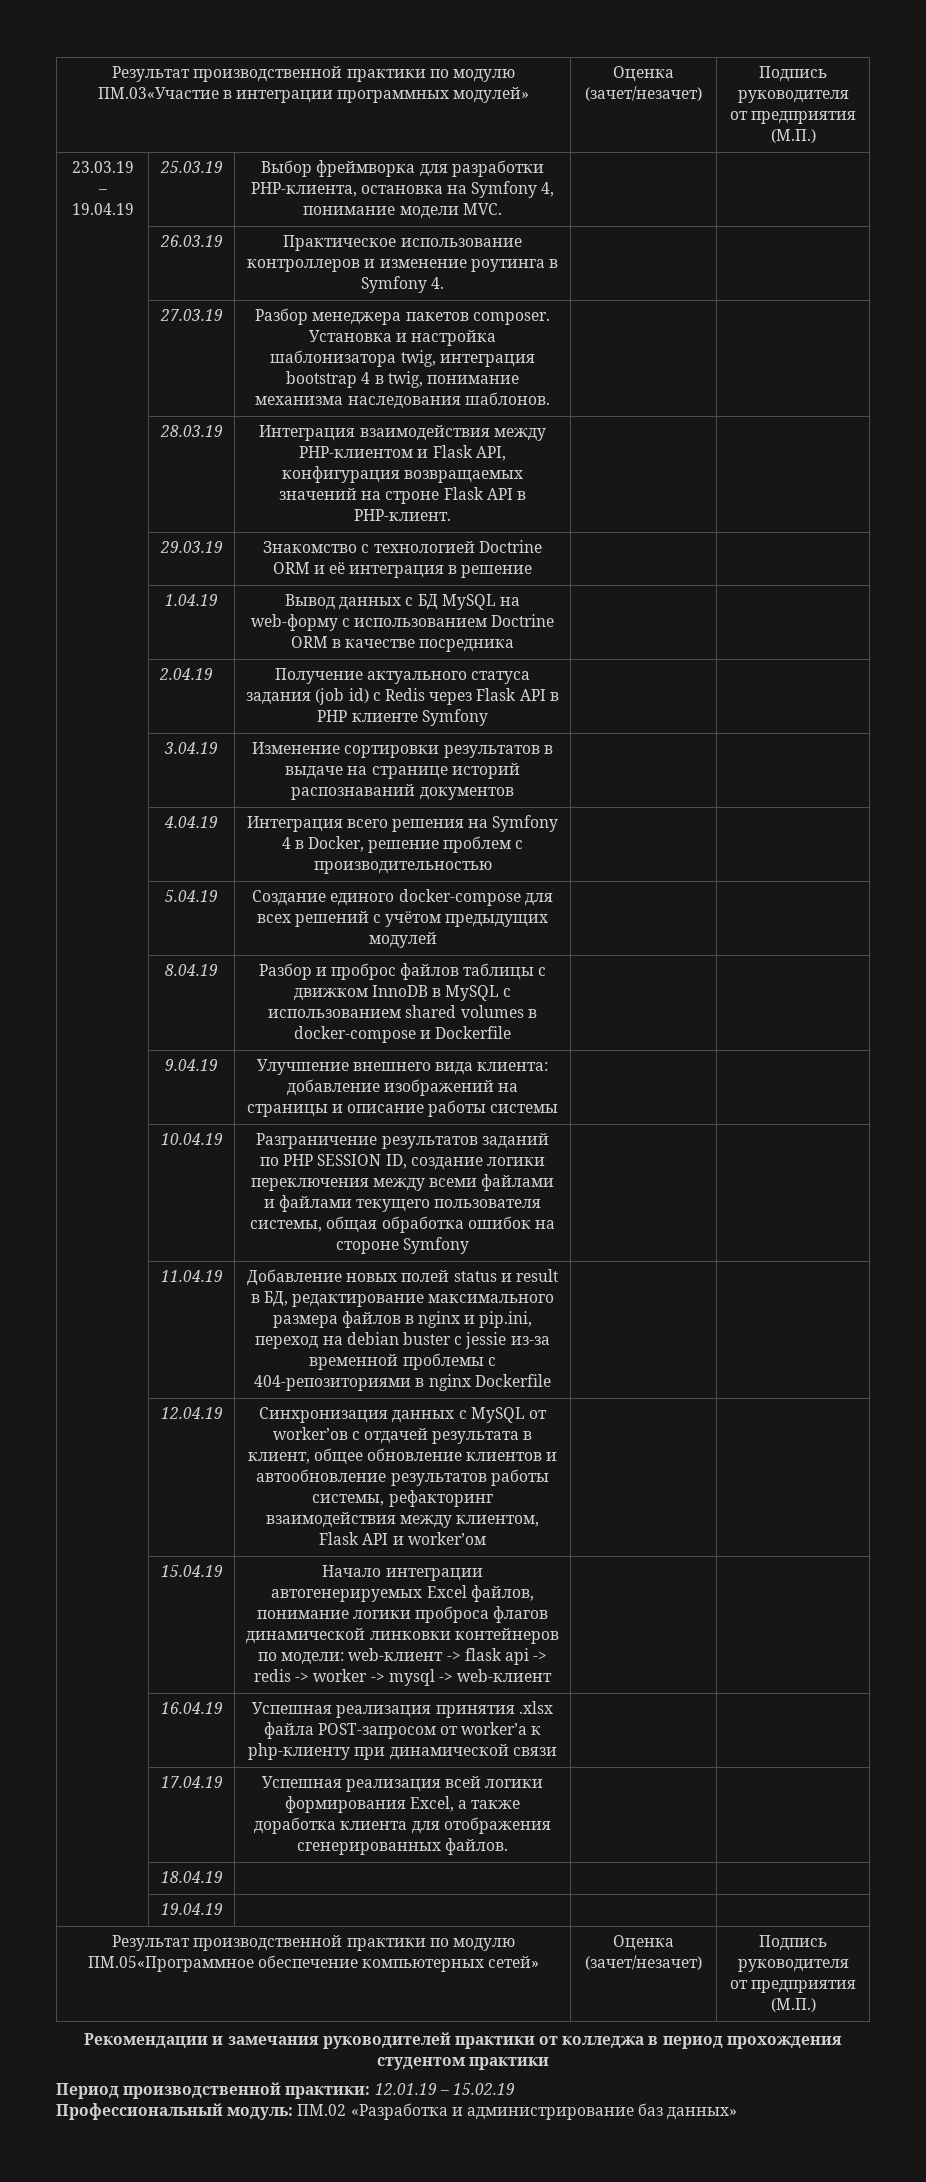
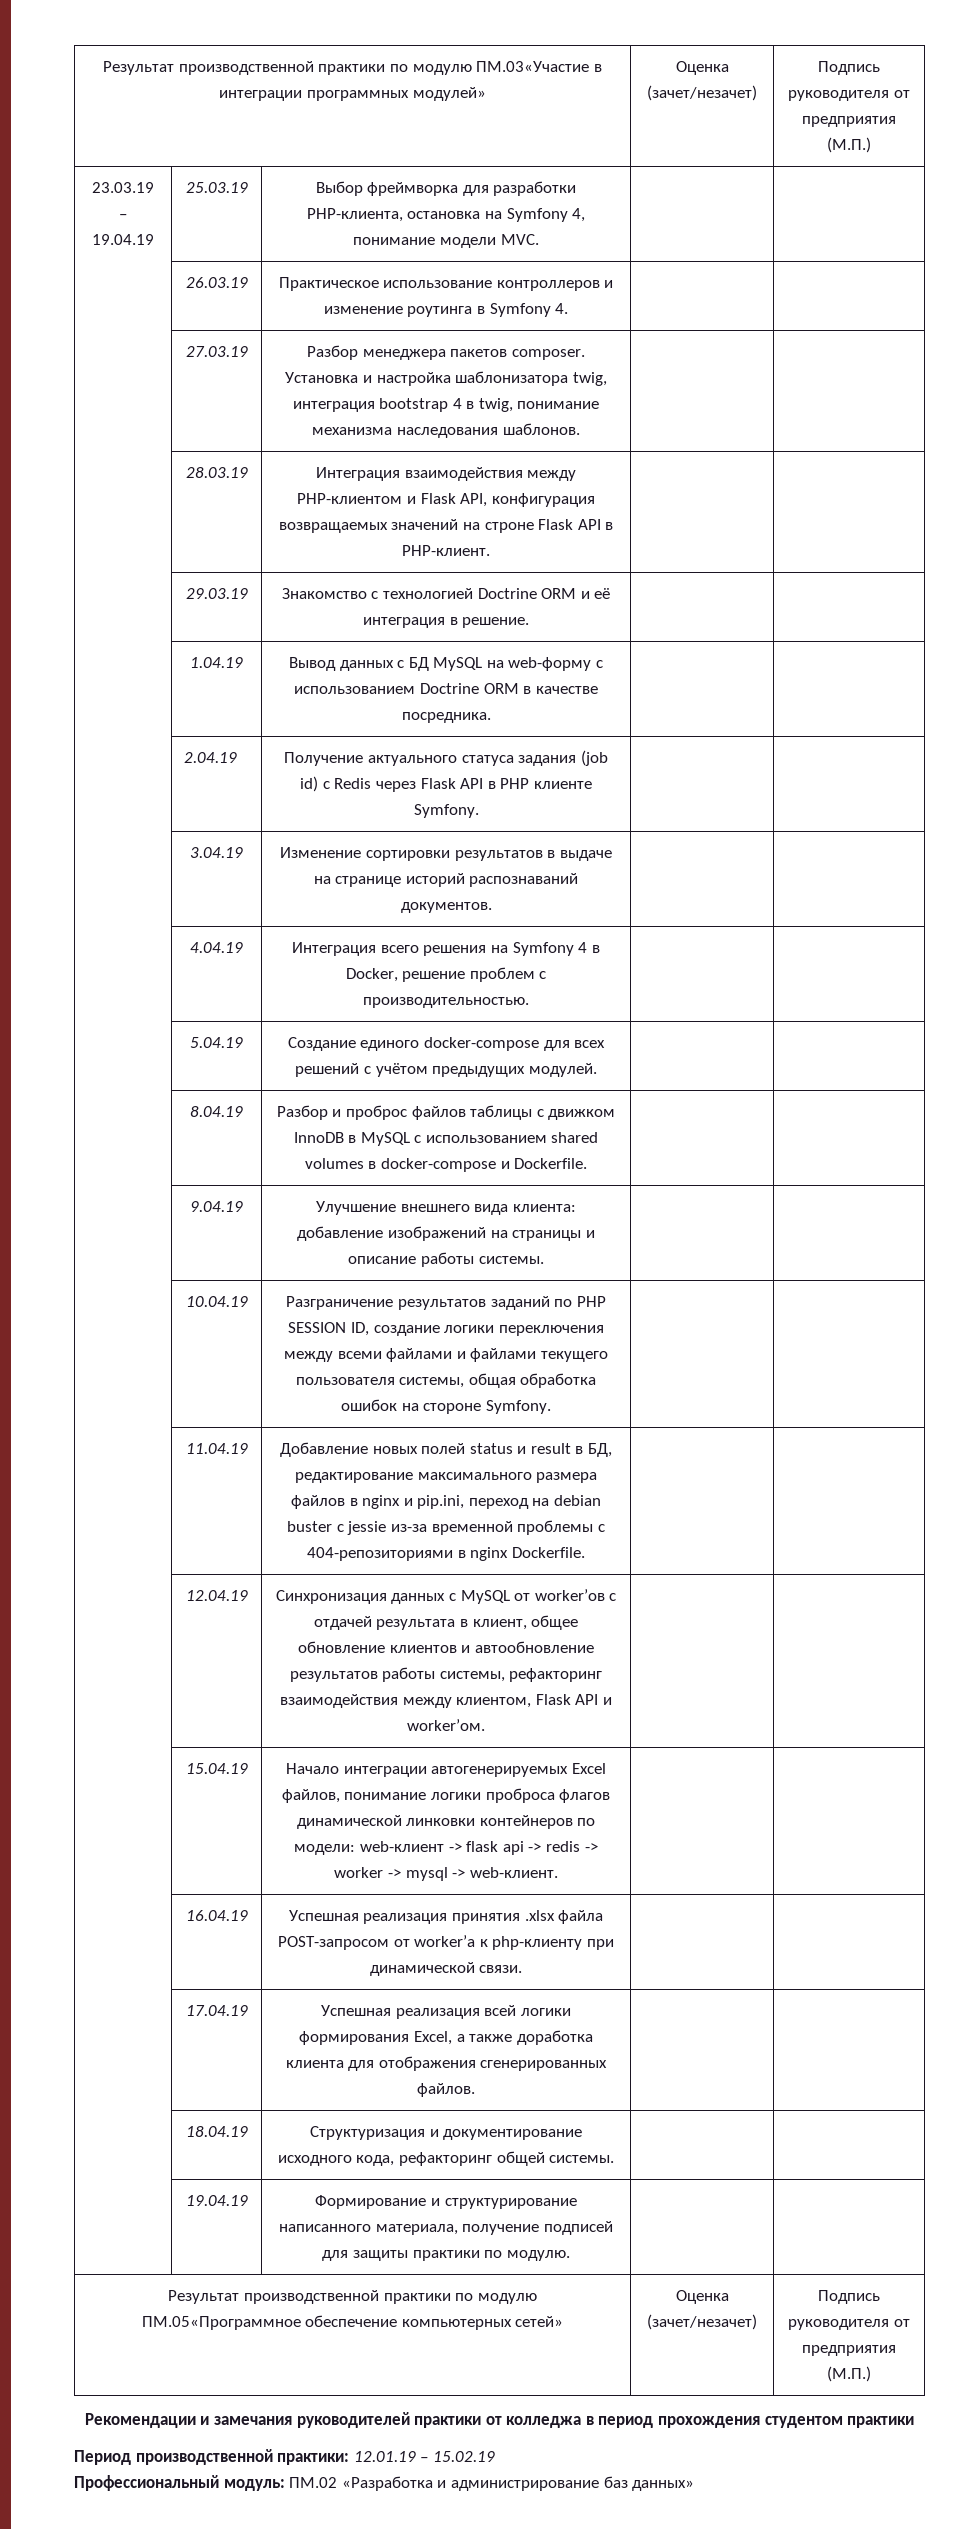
[461,565,533,578] решение -> [462,617,530,628] решение.
[419,639,515,652] посредника -> [401,712,491,723] посредника.
[421,709,488,726] Symfony -> [413,804,479,818] Symfony.
[419,787,514,800] документов -> [400,902,492,913] документов.
[313,861,492,874] производительностью -> [363,997,529,1008] производительностью.
[368,932,437,948] модулей -> [528,1063,597,1077] модулей.
[435,1026,512,1039] Dockerfile -> [514,1158,588,1169] Dockerfile.
[490,1104,559,1113] системы -> [478,1256,544,1264] системы.
[403,1237,470,1254] Symfony -> [485,1400,551,1414] Symfony.
[474,1374,551,1387] Dockerfile -> [511,1547,585,1558] Dockerfile.
[407,1532,486,1545] worker’ом -> [407,1719,485,1731] worker’ом.
[457,1669,553,1682] web-клиент -> [469,1867,558,1878] web-клиент.
[512,1747,557,1756] связи -> [479,1965,523,1973] связи.
[160,1903,223,1915] | | // | 19.04.19 | -> [309,2126,583,2140] [277,2151,615,2166] [185,2195,248,2206] [315,2195,577,2209] [279,2221,613,2235] [322,2250,570,2261] Структуризация и документирование исходного кода, рефакторинг общей системы. | | // | 19.04.19 | Формирование и структурирование написанного материала, получение подписей для защиты практики по модулю.

